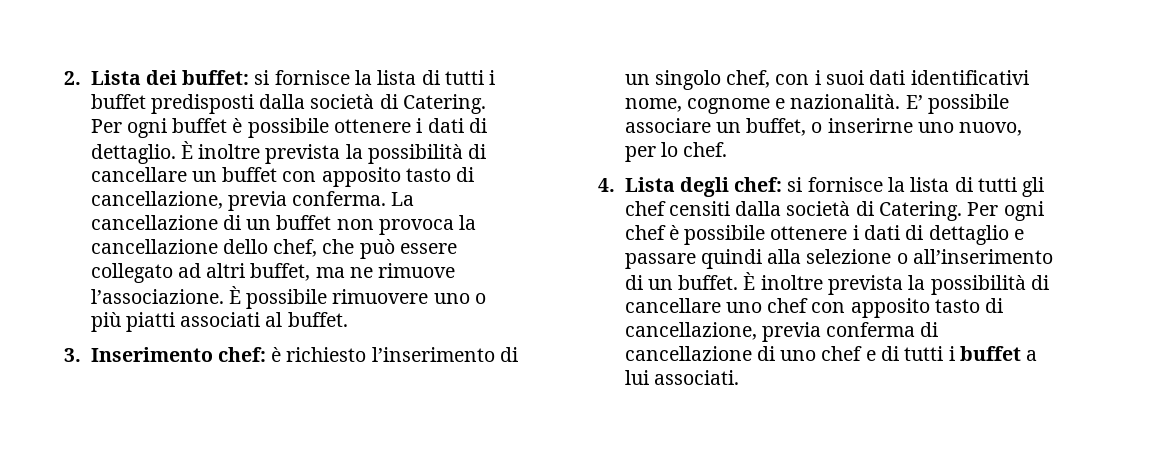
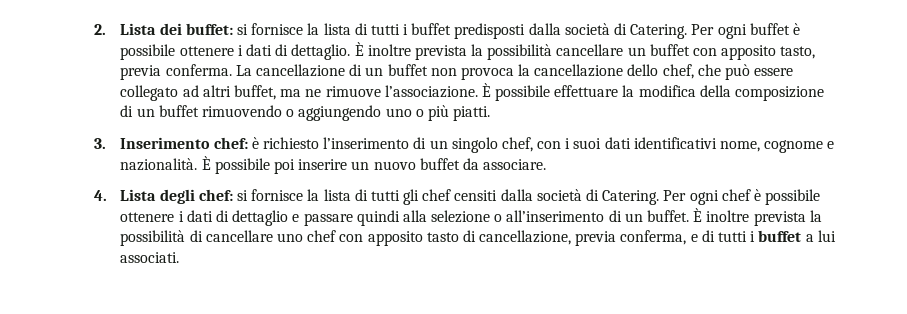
[468,144,487,159] di -> (553, 52) none
[405,167,475,182] [90,191,223,209] tasto di cancellazione, -> [780,46,816,59] tasto,
[332,289,486,304] [90,312,348,332] rimuovere uno o più piatti associati al buffet. -> [554,85,825,101] [120,105,491,121] effettuare la modifica della composizione di un buffet rimuovendo o aggiungendo uno o più piatti.
[905,94,1009,114] [624,118,1023,136] [624,142,728,162] E’ possibile associare un buffet, o inserirne uno nuovo, per lo chef. -> [201,156,547,174] È possibile poi inserire un nuovo buffet da associare.
[826,322,939,337] [624,346,863,361] conferma di cancellazione di uno chef -> [620,230,687,245] conferma,

